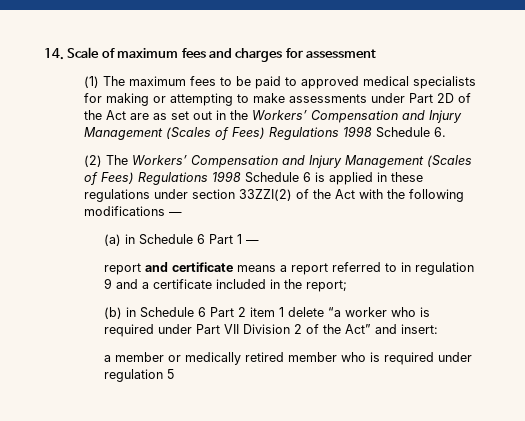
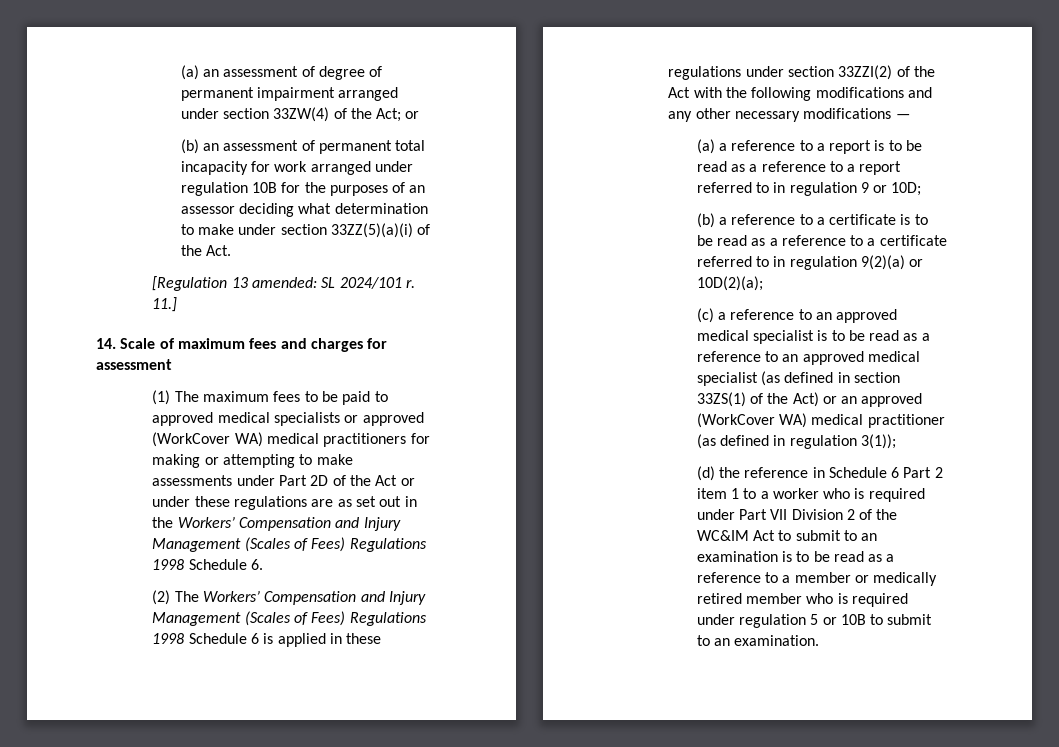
(44, 54) none -> [180,65,383,80] [180,87,399,101] [180,107,420,122] [180,139,426,154] [180,161,413,175] [180,182,426,196] [180,203,428,217] [180,223,431,238] [180,245,231,256] [152,276,415,291] [152,297,178,312] (a) an assessment of degree of permanent impairment arranged under section 33ZW(4) of the Act; or // (b) an assessment of permanent total incapacity for work arranged under regulation 10B for the purposes of an assessor deciding what determination to make under section 33ZZ(5)(a)(i) of the Act. // [Regulation 13 amended: SL 2024/101 r. 11.] //
(477, 82) none -> [344,412,424,426] [152,432,407,447] or approved (WorkCover WA) medical practitioners
(127, 115) none -> [400,478,415,486] [152,496,308,510] or under these regulations
[169,212,183,216] [104,234,260,246] [104,262,277,275] — // (a) in Schedule 6 Part 1 — // report and certificate means -> [907,87,932,98] [668,108,910,122] [696,139,923,154] [696,161,843,172] and any other necessary modifications — // (a) a reference to a report is to be read as a reference to
[116,279,348,292] [104,307,123,319] and a certificate included in the report; // (b) -> [873,182,922,196] [696,213,928,228] [696,235,947,246] [696,255,924,270] [696,276,763,291] [696,308,898,323] [696,330,930,344] [696,351,920,365] [696,371,900,386] [696,392,923,407] [696,413,945,428] [696,434,896,449] [696,466,809,481] or 10D; // (b) a reference to a certificate is to be read as a reference to a certificate referred to in regulation 9(2)(a) or 10D(2)(a); // (c) a reference to an approved medical specialist is to be read as a reference to an approved medical specialist (as defined in section 33ZS(1) of the Act) or an approved (WorkCover WA) medical practitioner (as defined in regulation 3(1)); // (d) the reference
[288,307,342,317] delete “a -> [743,488,769,499] to a
[345,324,439,334] Act” and insert: // -> [696,530,878,541] [696,551,895,562] [696,572,778,583] WC&IM Act to submit to an examination is to be read as a reference to
(175, 374) none -> [822,614,933,625] [696,635,820,646] or 10B to submit to an examination.

